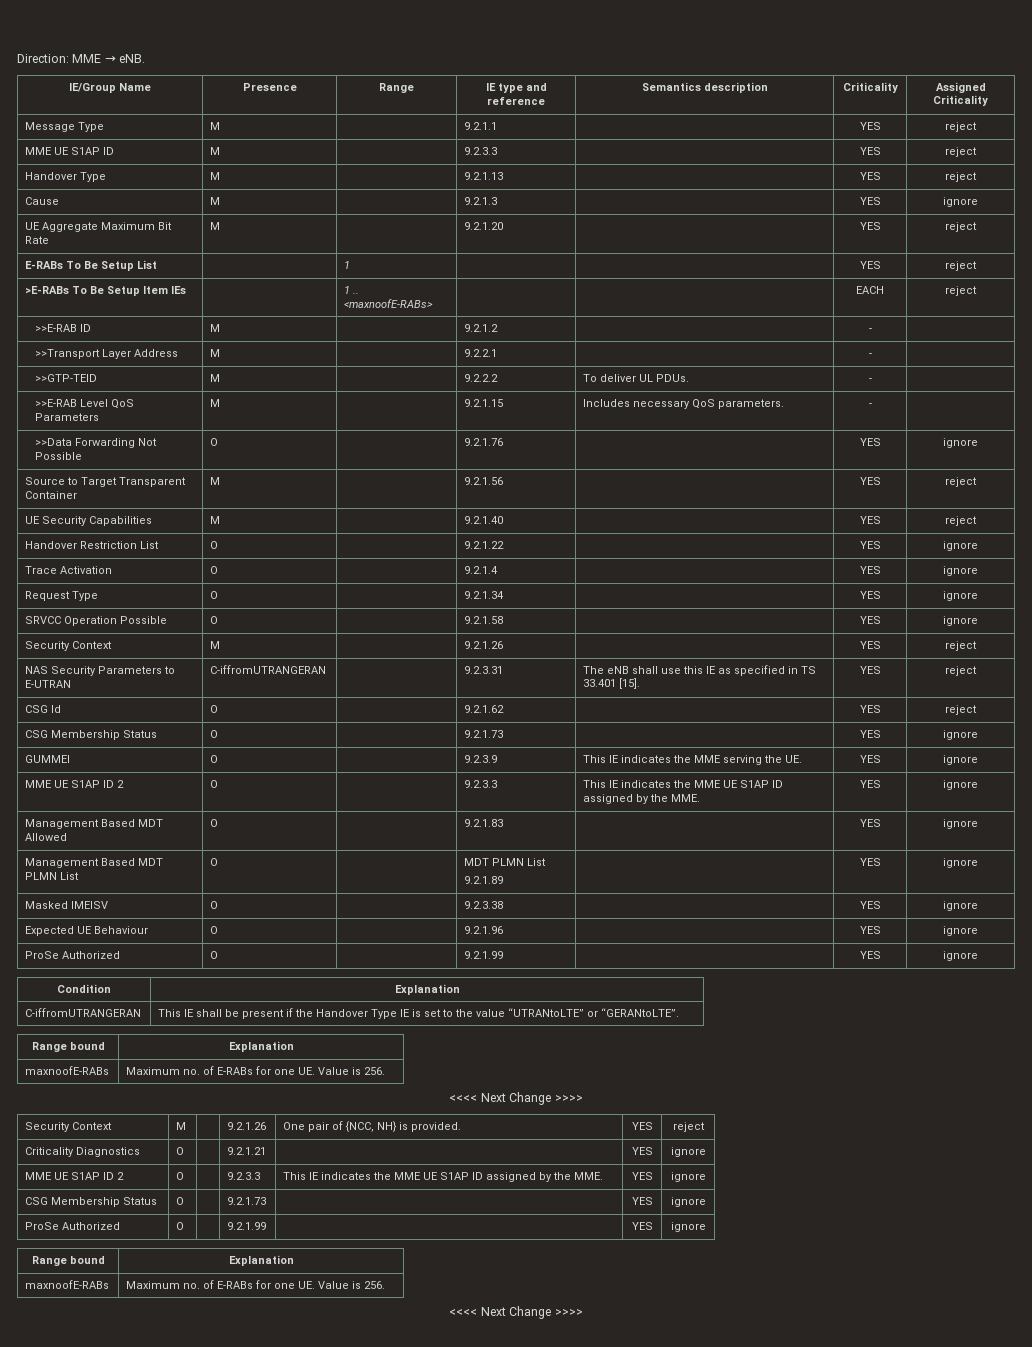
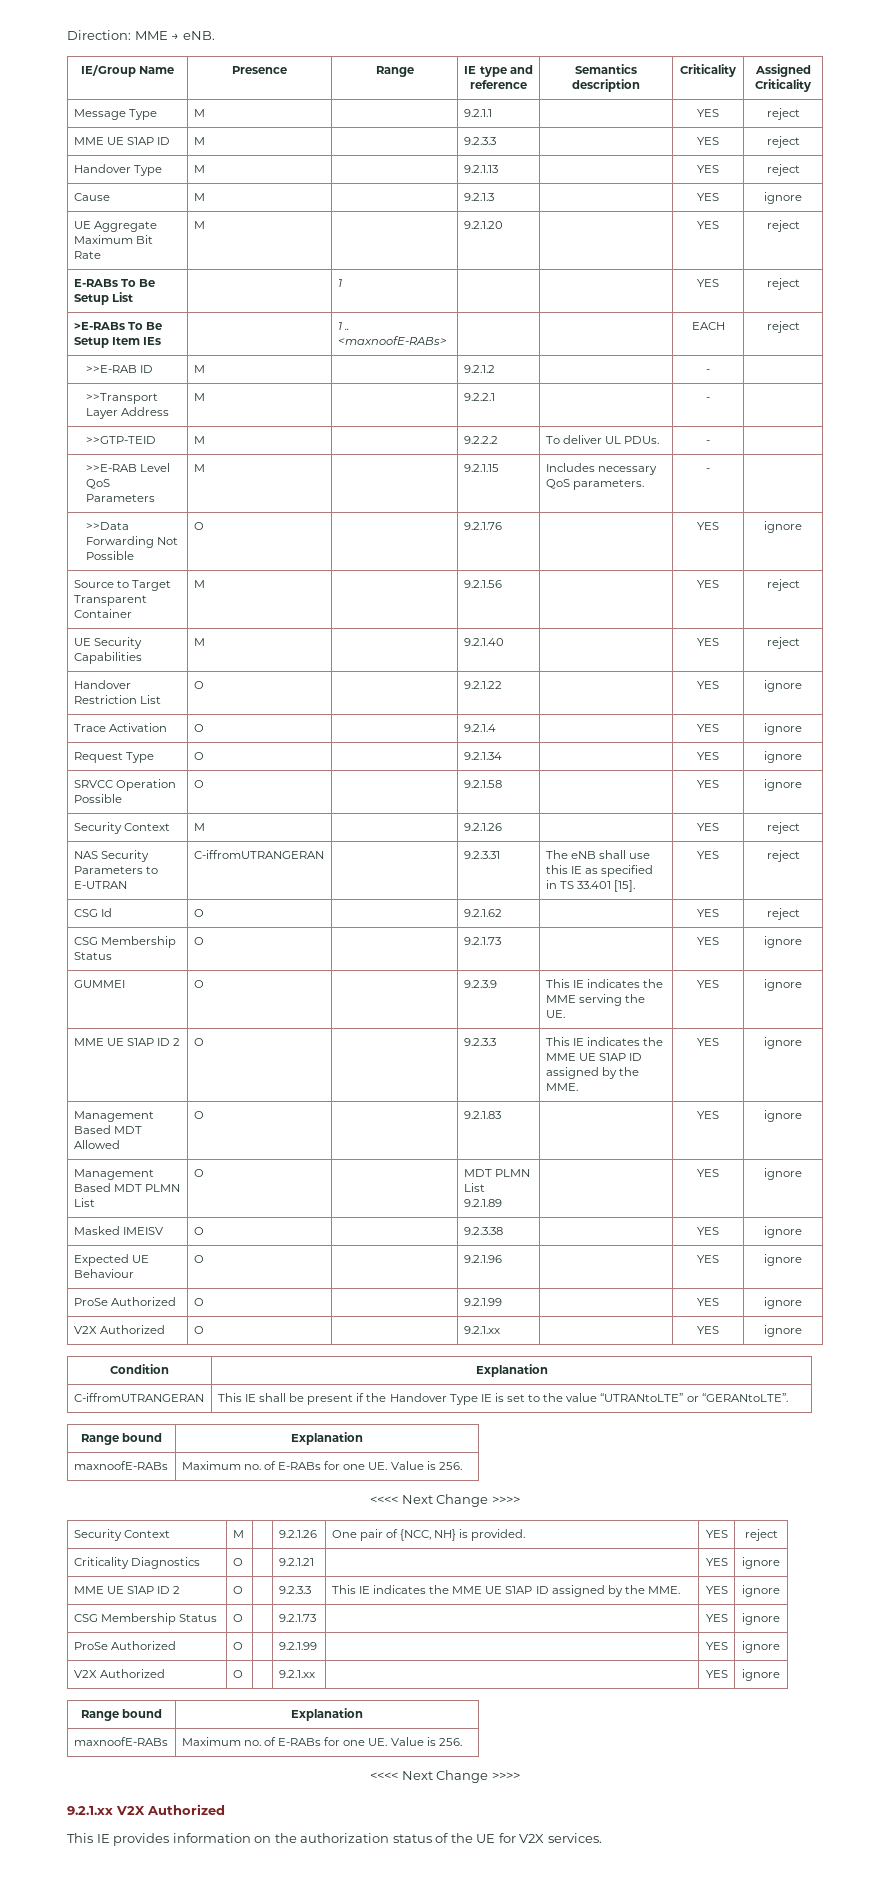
(978, 956) none -> [73,1325,165,1334] [193,1326,204,1334] [463,1326,500,1334] [697,1326,719,1334] [764,1325,802,1337] // V2X Authorized | O | | 9.2.1.xx | | YES | ignore
(706, 1227) none -> [73,1669,165,1678] [232,1670,243,1678] [278,1670,315,1678] [705,1670,728,1678] [742,1669,780,1681] // V2X Authorized | O | | 9.2.1.xx | | YES | ignore
(583, 1312) none -> [67,1804,225,1815] [67,1833,602,1846] // 9.2.1.xx V2X Authorized // This IE provides information on the authorization status of the UE for V2X services.

